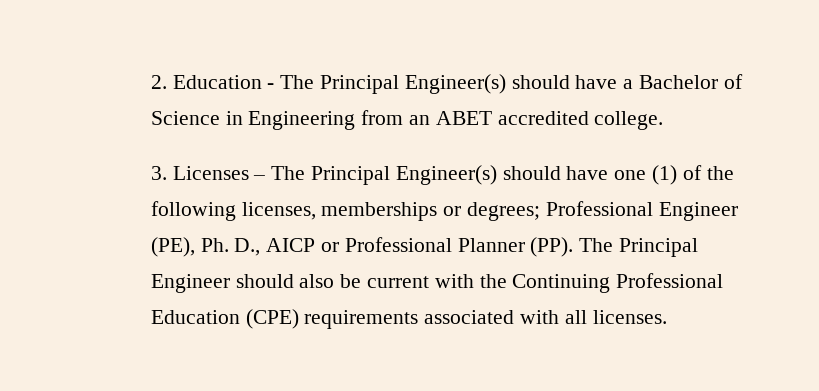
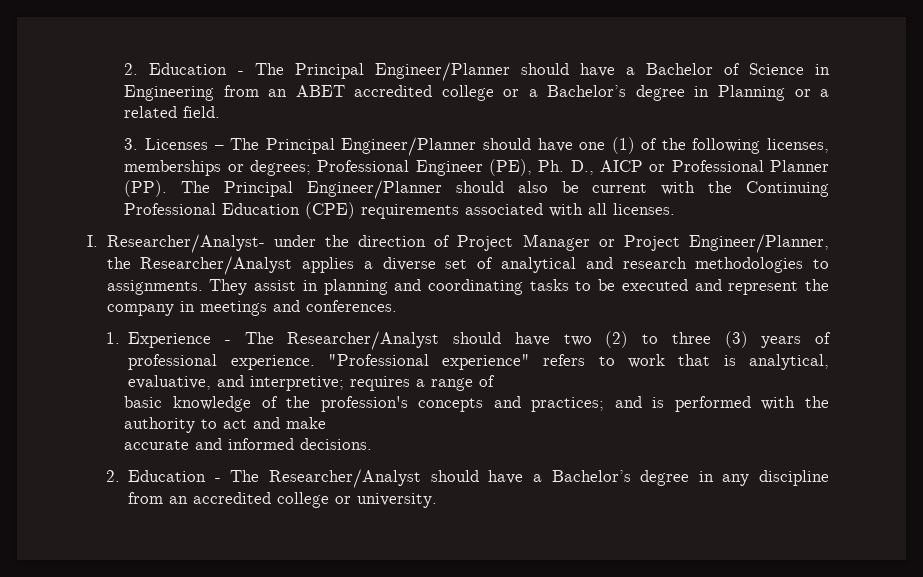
[404,74,506,94] Engineer(s) -> [374,62,510,81] Engineer/Planner
[594,111,664,130] college. -> [441,85,830,101] [124,106,221,118] college or a Bachelor’s degree in Planning or a related field.
[395,165,497,185] Engineer(s) -> [341,137,477,156] Engineer/Planner
[150,274,230,293] Engineer -> [306,180,442,199] Engineer/Planner
(667, 317) none -> [87,234,829,253] [106,256,830,275] [106,279,829,295] [106,300,397,316] [105,331,831,350] [128,354,829,370] [128,375,496,391] [124,396,829,412] [124,417,327,433] [124,438,373,450] [105,469,829,488] [128,492,438,508] // I. Researcher/Analyst- under the direction of Project Manager or Project Engineer/Planner, the Researcher/Analyst applies a diverse set of analytical and research methodologies to assignments. They assist in planning and coordinating tasks to be executed and represent the company in meetings and conferences. // 1. Experience - The Researcher/Analyst should have two (2) to three (3) years of professional experience. "Professional experience" refers to work that is analytical, evaluative, and interpretive; requires a range of // basic knowledge of the profession's concepts and practices; and is performed with the authority to act and make // accurate and informed decisions. // 2. Education - The Researcher/Analyst should have a Bachelor’s degree in any discipline from an accredited college or university.

